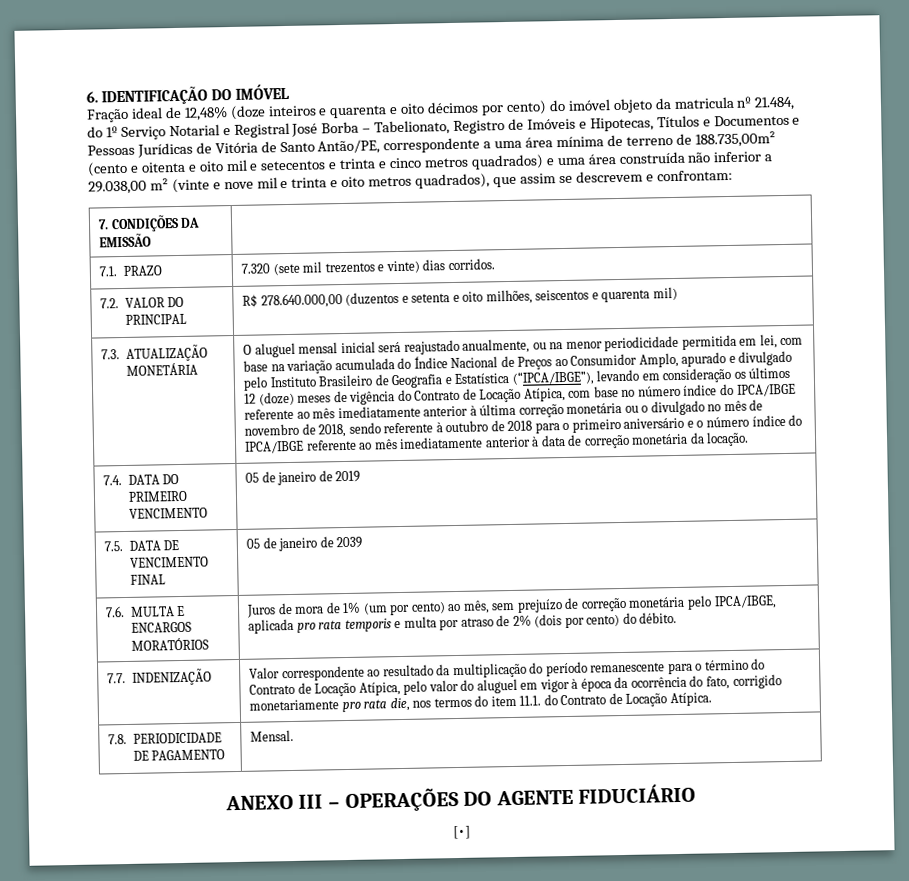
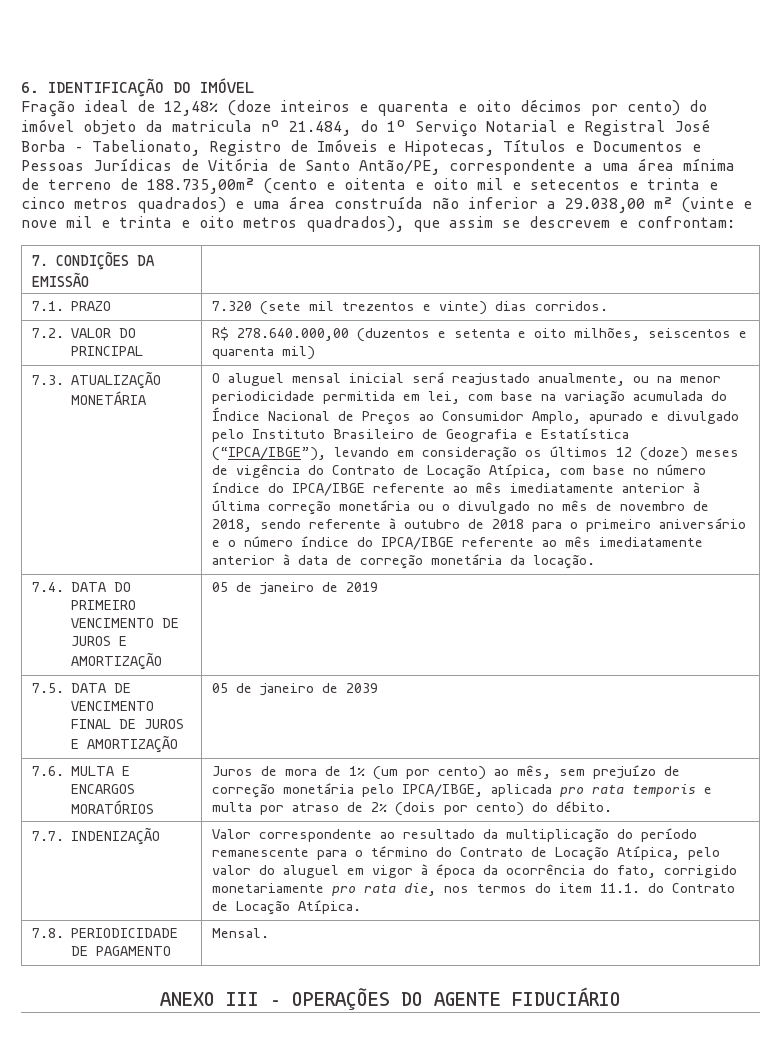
(208, 513) none -> [162,618,180,628] [71,636,128,646] [71,652,163,670] DE JUROS E AMORTIZAÇÃO
(166, 579) none -> [119,719,185,729] [71,735,179,753] DE JUROS E AMORTIZAÇÃO
[452,825,471,840] // [•] -> (621, 996) none

